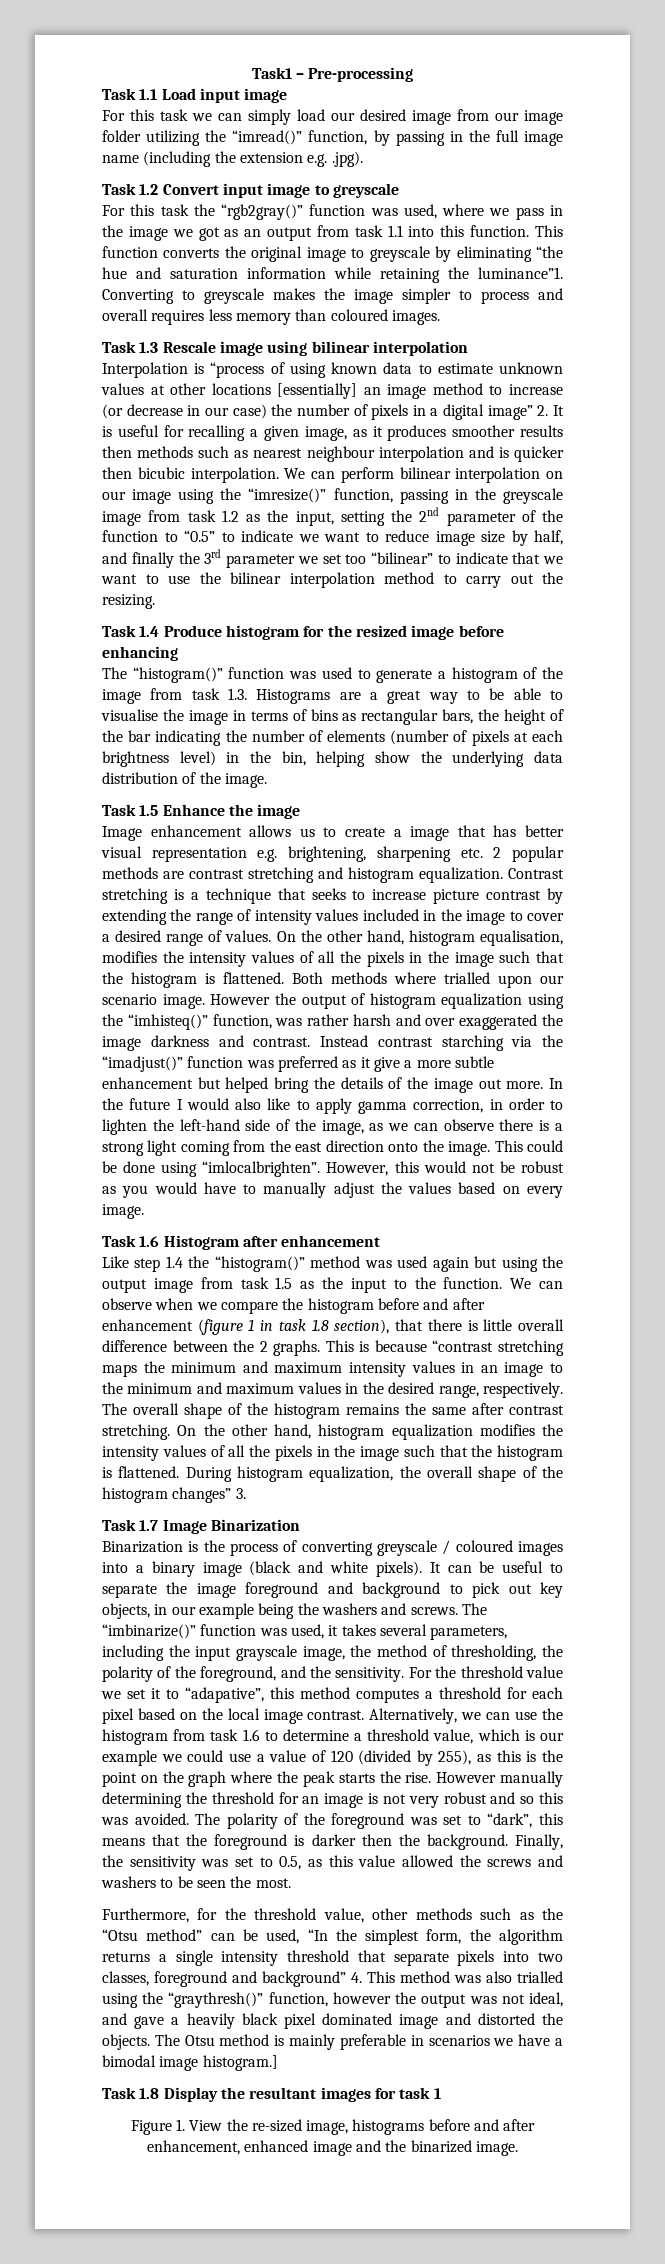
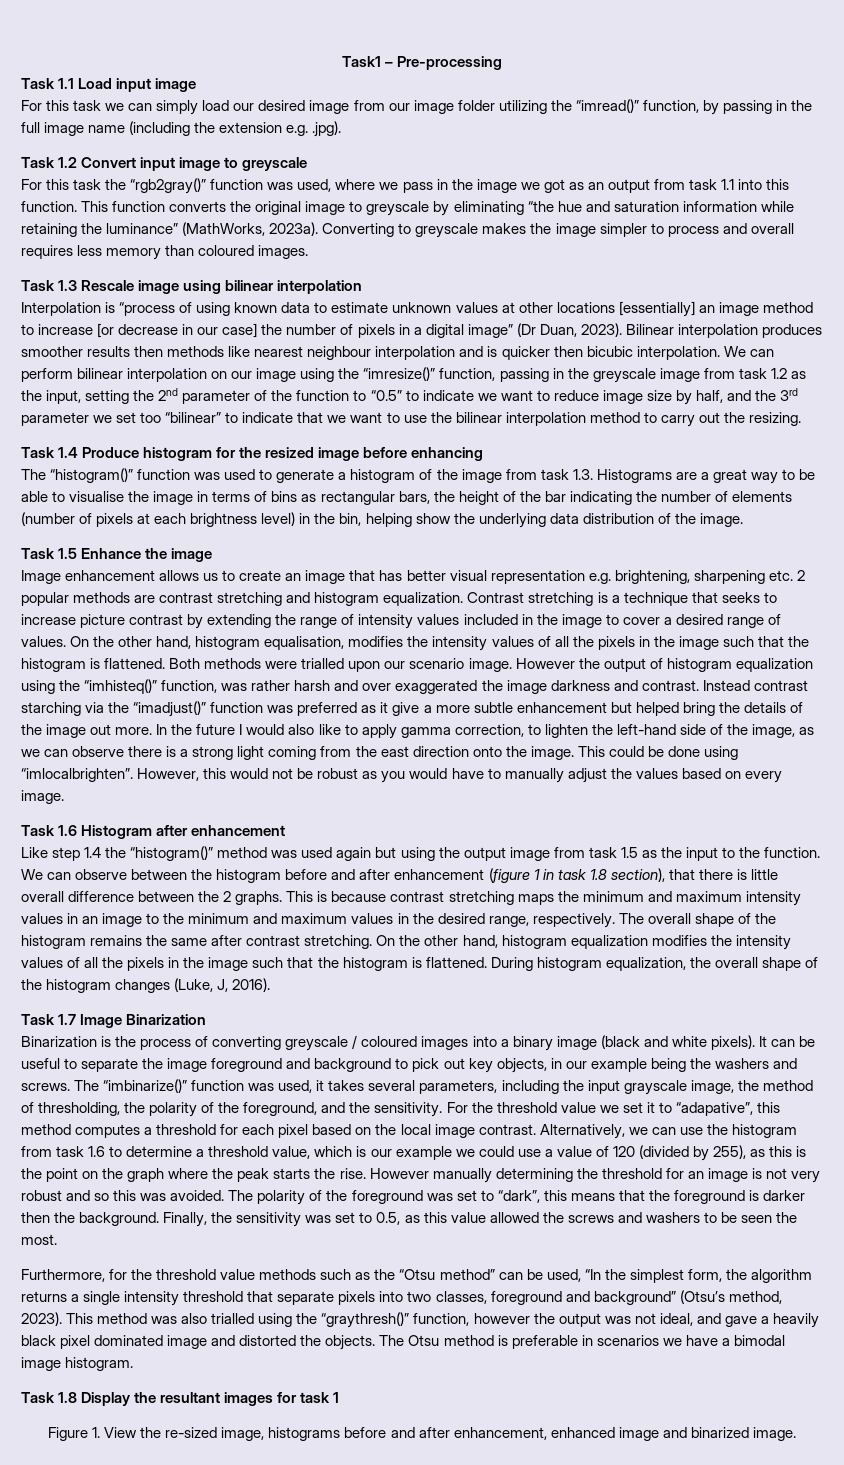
[478,267,563,279] luminance”1. -> [106,222,319,236] luminance” (MathWorks, 2023a).
[102,404,123,419] (or -> [97,323,115,338] [or
[232,404,267,419] case) -> [222,323,258,338] case]
[537,405,565,416] [102,425,383,441] 2. It is useful for recalling a given image, as it -> [516,323,758,338] (Dr Duan, 2023). Bilinear interpolation
[198,446,249,458] such as -> [228,346,251,357] like
[131,552,174,568] finally -> (752, 395) none
[393,829,402,837] a -> [285,573,302,581] an
[394,972,436,984] where -> [265,661,298,669] were
[489,1098,545,1110] in order -> (524, 730) none
[155,1298,278,1314] when we compare -> [131,869,188,880] between
[432,1340,494,1352] “contrast -> [390,891,445,902] contrast
[172,1487,246,1503] changes” 3. -> [115,978,271,993] changes (Luke, J, 2016).
[323,1908,409,1923] value, other -> [220,1269,256,1280] value
[351,1972,362,1983] 4. -> [679,1290,782,1304] [21,1312,62,1326] (Otsu’s method, 2023).
[289,2034,336,2050] mainly -> (508, 1340) none
[202,2055,278,2071] histogram.] -> [65,1357,134,1371] histogram.
[385,2140,407,2152] the -> (687, 1432) none

